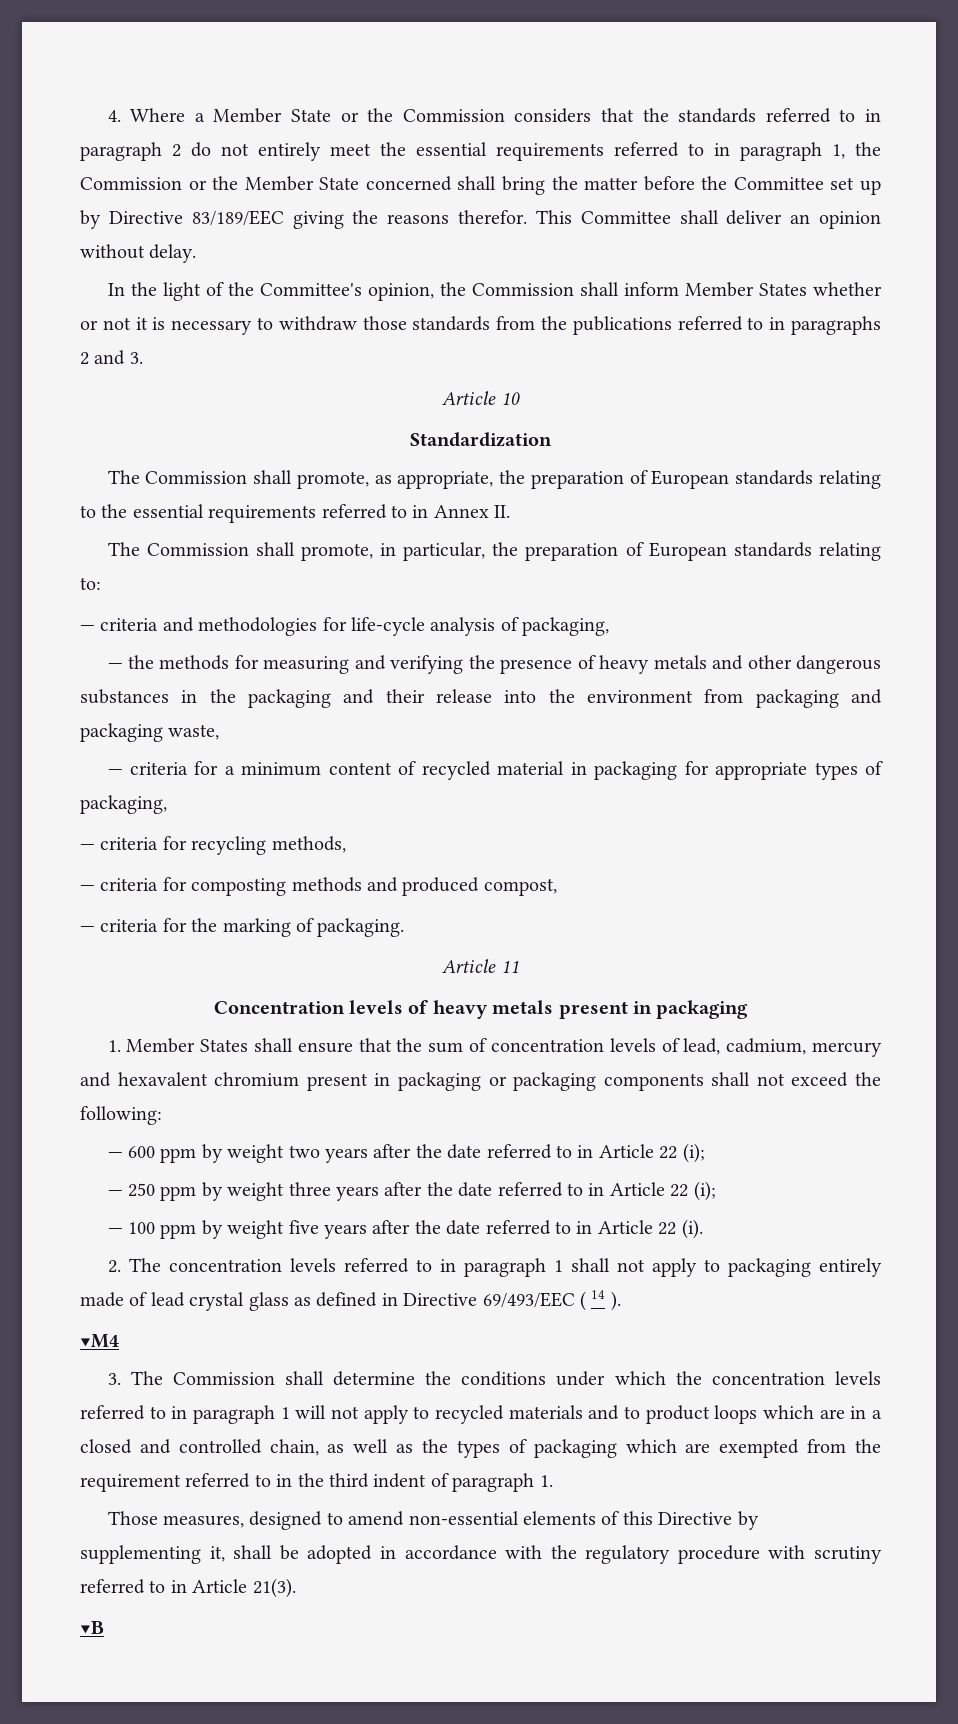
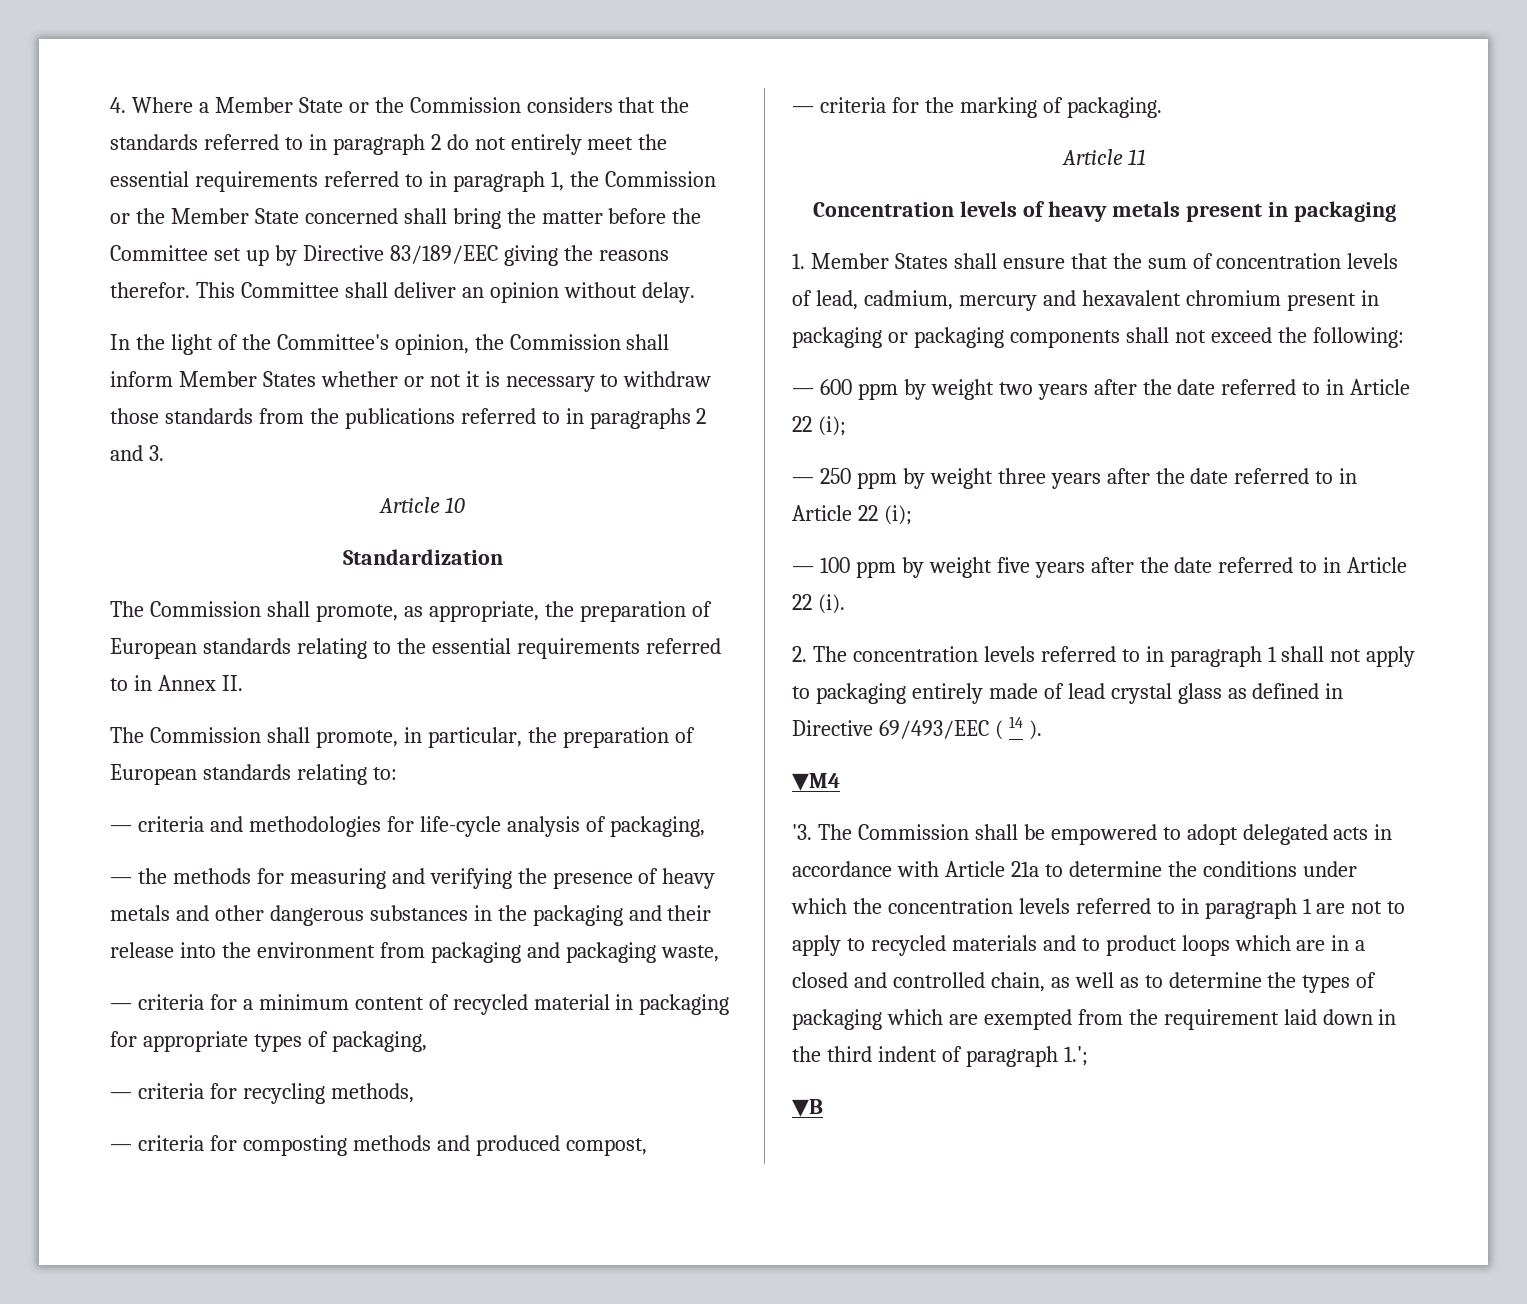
[107,1371,324,1385] 3. The Commission shall -> [792,824,1393,845] [792,861,1063,877] '3. The Commission shall be empowered to adopt delegated acts in accordance with Article 21a to
[295,1405,359,1419] will not -> [1316,901,1406,914] are not to
(414, 1448) none -> [1144,972,1262,988] to determine
[185,1473,271,1488] referred to -> [1283,1009,1373,1025] laid down
[539,1475,553,1487] [107,1511,759,1530] [80,1545,882,1564] [80,1578,296,1598] 1. // Those measures, designed to amend non-essential elements of this Directive by supplementing it, shall be adopted in accordance with the regulatory procedure with scrutiny referred to in Article 21(3). -> [1063,1046,1088,1066] 1.';

